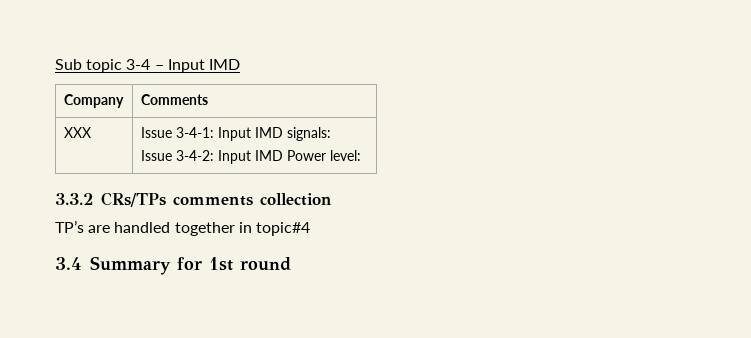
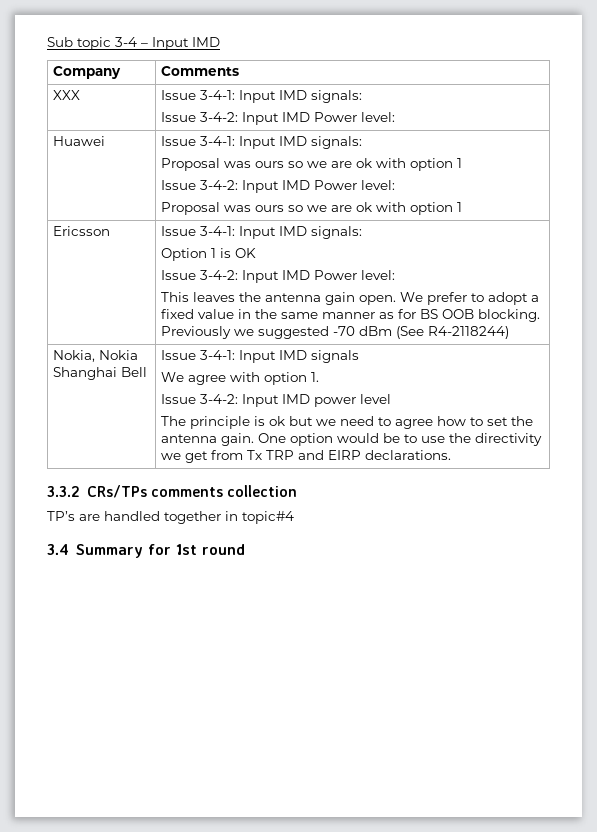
(361, 155) none -> [53,136,106,146] [161,136,363,149] [161,158,463,171] [161,180,396,193] [161,202,463,215] [53,226,111,236] [161,226,363,239] [161,248,257,261] [161,270,396,283] [161,292,540,305] [161,309,541,322] [161,326,510,339] [53,350,139,362] [53,367,148,380] [161,350,360,363] [161,372,320,385] [161,394,392,407] [161,416,534,429] [161,433,543,446] [161,450,452,463] // Huawei | Issue 3-4-1: Input IMD signals: // Proposal was ours so we are ok with option 1 // Issue 3-4-2: Input IMD Power level: // Proposal was ours so we are ok with option 1 // Ericsson | Issue 3-4-1: Input IMD signals: // Option 1 is OK // Issue 3-4-2: Input IMD Power level: // This leaves the antenna gain open. We prefer to adopt a fixed value in the same manner as for BS OOB blocking. Previously we suggested -70 dBm (See R4-2118244) // Nokia, Nokia Shanghai Bell | Issue 3-4-1: Input IMD signals // We agree with option 1. // Issue 3-4-2: Input IMD power level // The principle is ok but we need to agree how to set the antenna gain. One option would be to use the directivity we get from Tx TRP and EIRP declarations.

